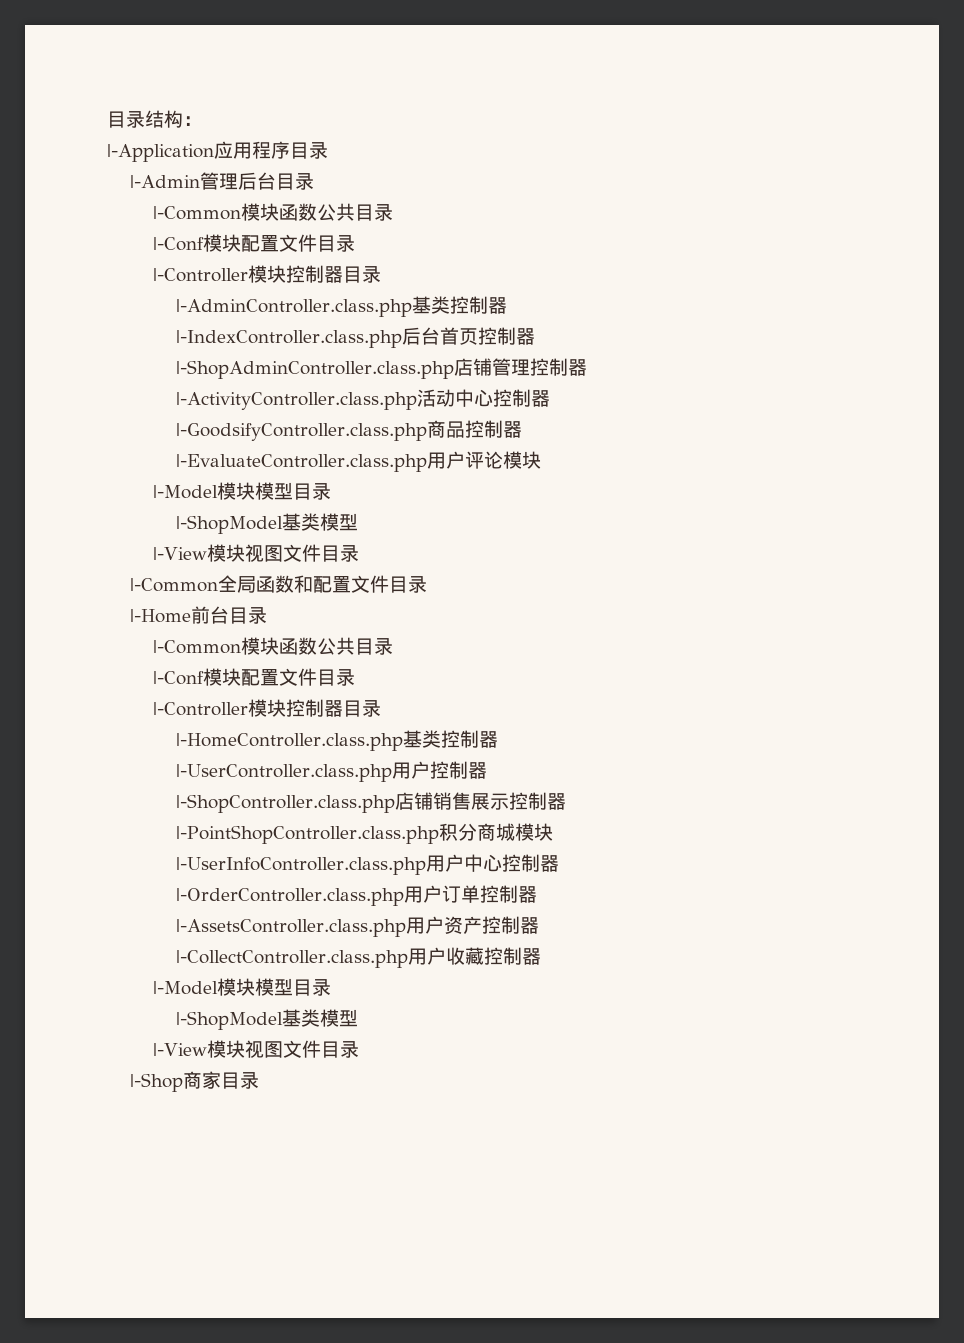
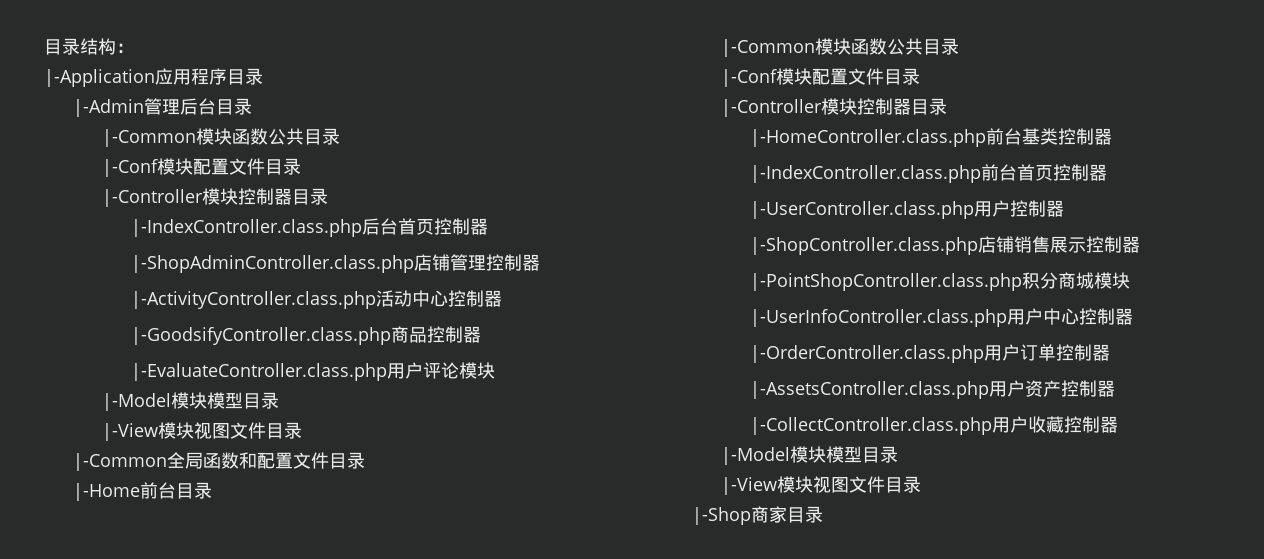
[176,296,508,317] // |-AdminController.class.php基类控制器 -> (329, 196) none
[176,513,359,534] // |-ShopModel基类模型 -> (280, 400) none
[403,730,499,748] 基类控制器 -> [986,128,1113,145] [750,164,1108,183] 前台基类控制器 // |-IndexController.class.php前台首页控制器
[176,1009,359,1030] // |-ShopModel基类模型 -> (899, 454) none

